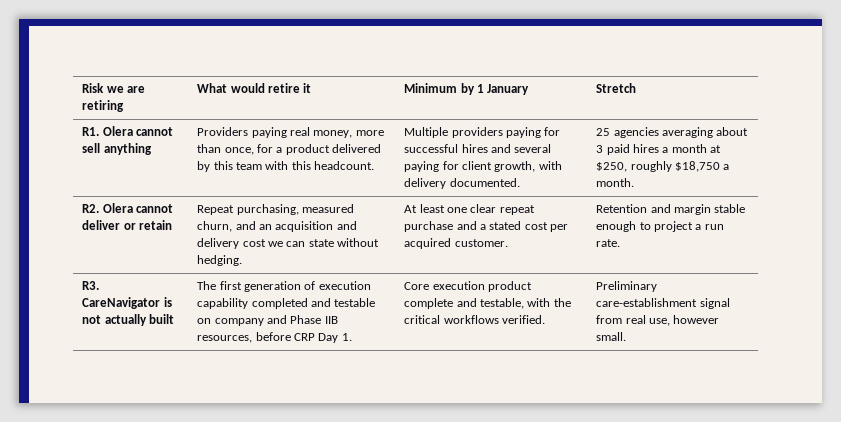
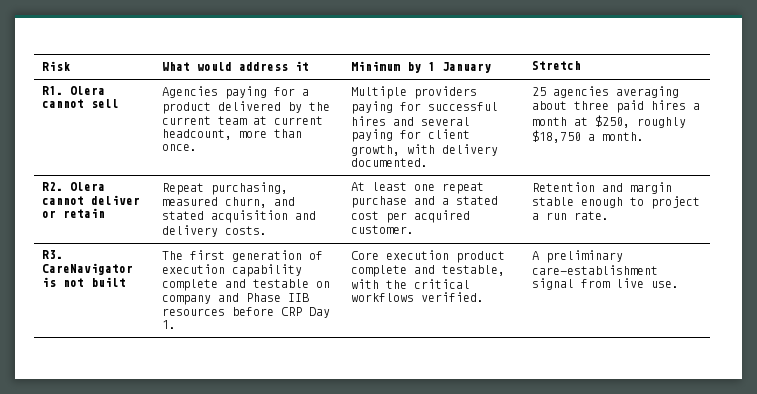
[106,86,146,93] [82,100,125,112] we are retiring -> (70, 66) none
[268,83,301,93] retire -> [238,62,288,71] address
[103,143,152,155] [197,127,384,138] [197,144,254,155] anything | Providers paying real money, more than once, -> [161,86,267,99] | Agencies paying
[213,161,375,170] this team with this headcount. -> [308,102,330,111] [161,116,323,125] [161,129,302,140] [161,144,197,151] the current team at current headcount, more than once.
[596,145,604,153] 3 -> [573,101,609,110] three
[259,224,273,230] an -> [161,211,204,220] stated
[242,238,380,247] [197,255,243,266] cost we can state without hedging. -> [224,226,267,235] costs.
[470,204,497,213] clear -> (435, 187) none
[104,314,147,326] actually -> (84, 282) none
[251,298,308,309] completed -> [161,279,218,291] complete
[197,335,253,343] resources, -> [161,308,225,316] resources
[596,281,658,292] Preliminary -> [531,250,623,263] A preliminary
[625,315,720,326] [596,332,627,341] real use, however small. -> [615,278,679,288] live use.

